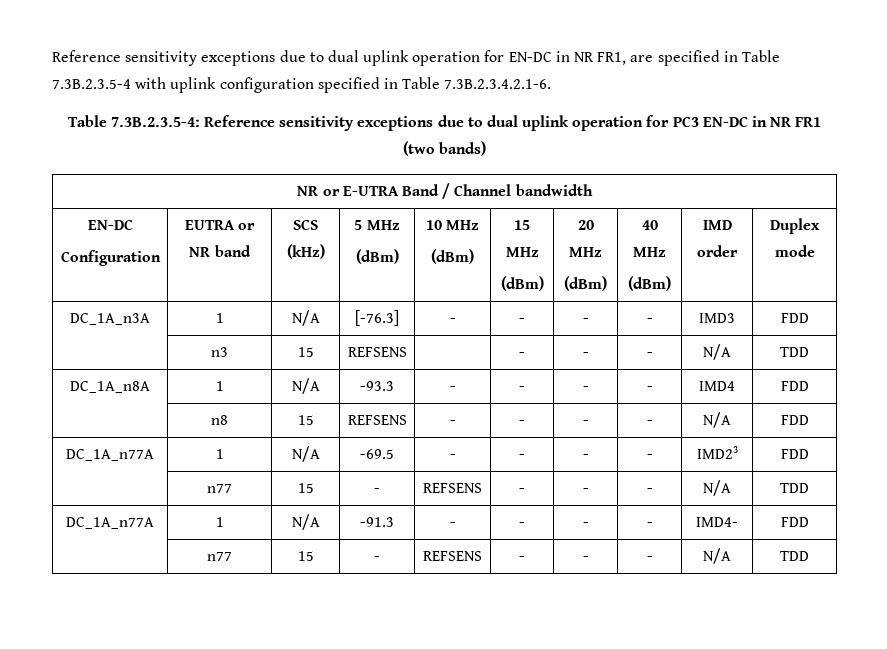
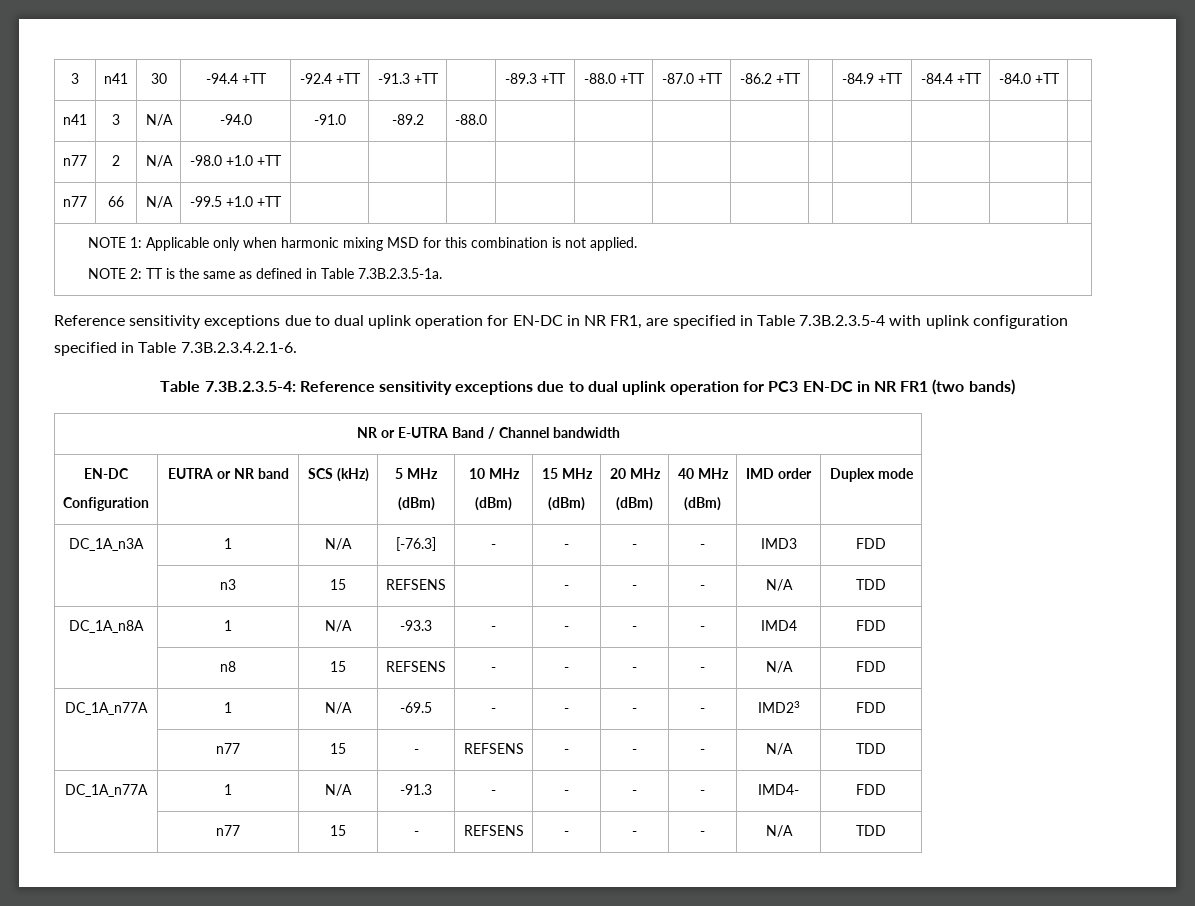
(52, 56) none -> [71,73,79,84] [104,73,128,84] [150,73,167,84] [205,73,267,84] [299,73,361,84] [377,73,439,84] [505,73,566,84] [583,73,645,84] [661,73,723,84] [739,73,801,84] [842,73,903,84] [920,73,982,84] [998,73,1060,84] [63,114,87,125] [112,114,120,125] [145,114,173,126] [219,114,252,125] [313,114,346,125] [391,114,424,125] [455,114,487,125] [63,155,87,166] [112,155,120,166] [145,155,173,167] [190,155,282,166] [63,196,87,207] [108,196,124,207] [145,196,173,208] [190,196,282,207] [87,237,637,251] [87,268,442,279] 3 | n41 | 30 | -94.4 +TT | -92.4 +TT | -91.3 +TT | | -89.3 +TT | -88.0 +TT | -87.0 +TT | -86.2 +TT | | -84.9 +TT | -84.4 +TT | -84.0 +TT | // n41 | 3 | N/A | -94.0 | -91.0 | -89.2 | -88.0 | | | | | | | | | // n77 | 2 | N/A | -98.0 +1.0 +TT | | | | | | | | | | | | // n77 | 66 | N/A | -99.5 +1.0 +TT | | | | | | | | | | | | // NOTE 1: Applicable only when harmonic mixing MSD for this combination is not applied. // NOTE 2: TT is the same as defined in Table 7.3B.2.3.5-1a. //

